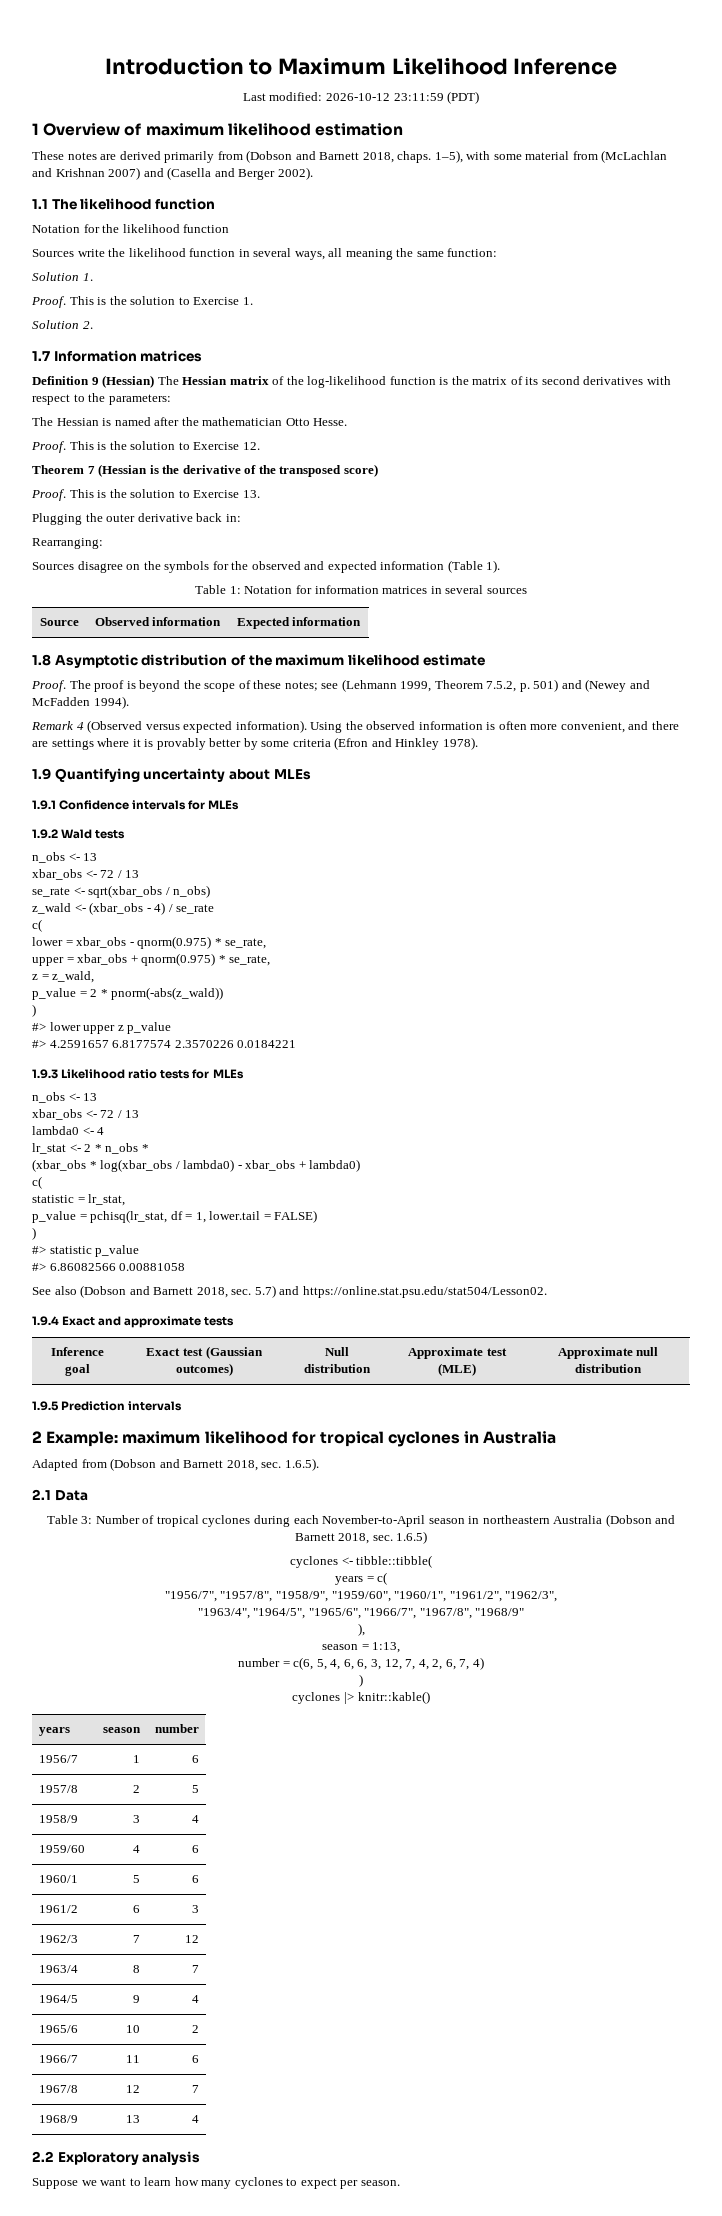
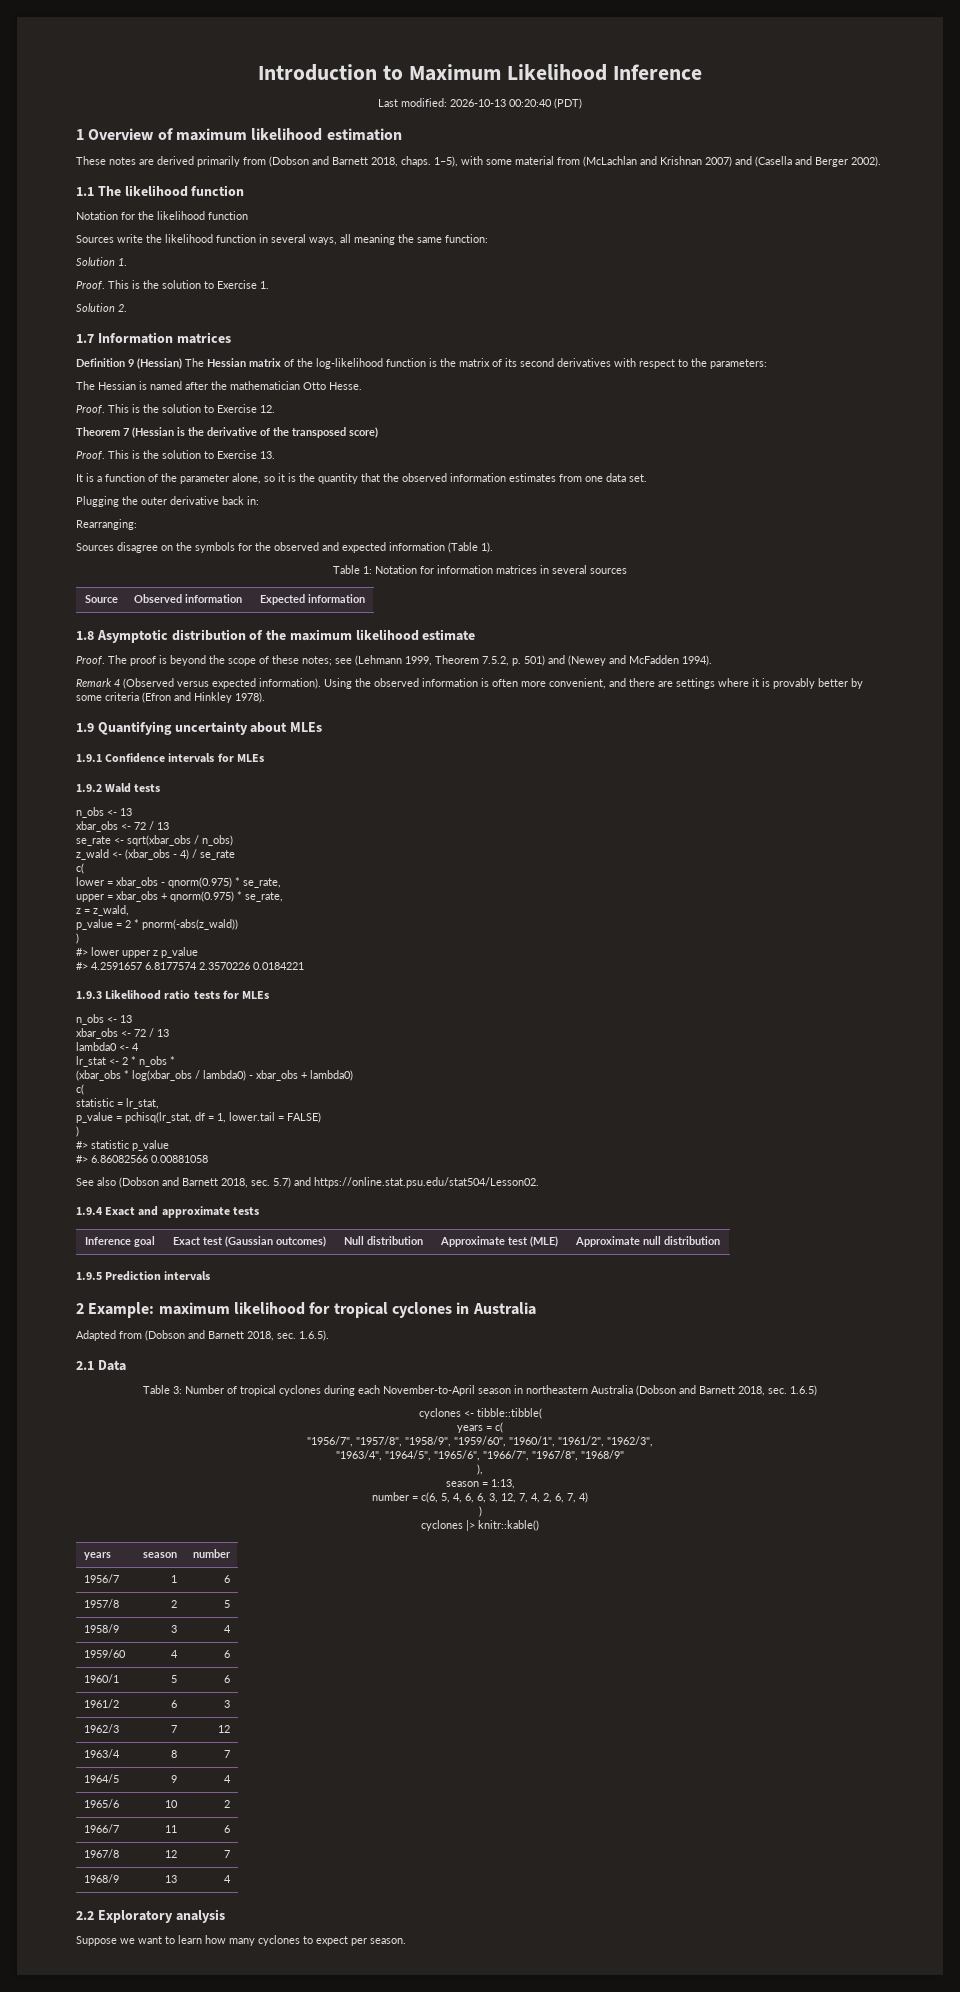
[326,93,444,101] 2026-10-12 23:11:59 -> [450,99,552,107] 2026-10-13 00:20:40
(260, 494) none -> [76,473,647,484] // It is a function of the parameter alone, so it is the quantity that the observed information estimates from one data set.

